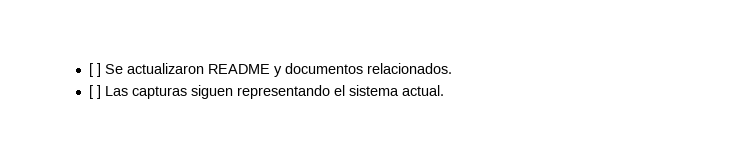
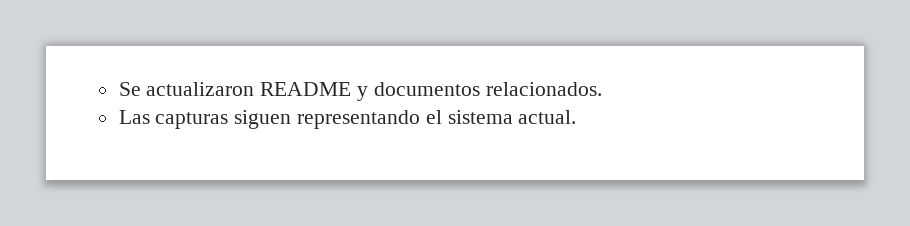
[88,63,101,77] [ ] -> (118, 89) none
[88,85,101,99] [ ] -> (602, 89) none

